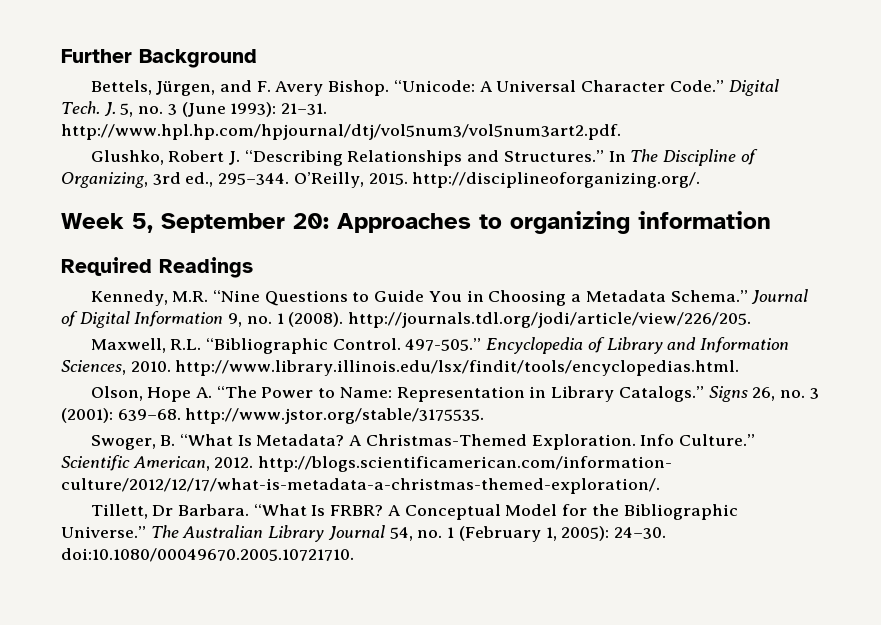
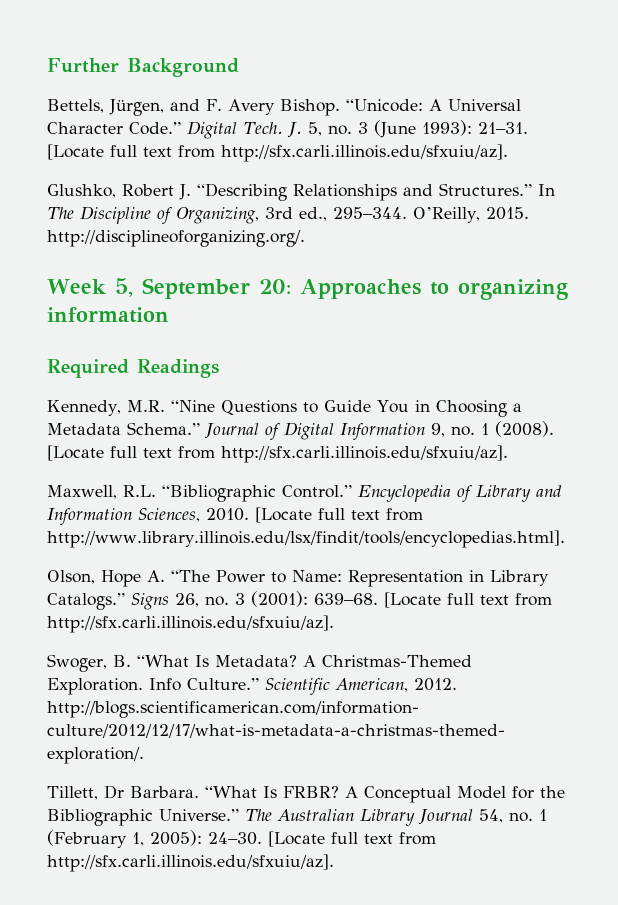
[61,124,621,140] http://www.hpl.hp.com/hpjournal/dtj/vol5num3/vol5num3art2.pdf. -> [47,144,508,162] [Locate full text from http://sfx.carli.illinois.edu/sfxuiu/az].
[348,312,752,328] http://journals.tdl.org/jodi/article/view/226/205. -> [47,445,508,463] [Locate full text from http://sfx.carli.illinois.edu/sfxuiu/az].
[332,338,482,351] Control. 497-505.” -> [282,485,352,498] Control.”
[175,360,740,376] http://www.library.illinois.edu/lsx/findit/tools/encyclopedias.html. -> [255,507,423,523] [47,530,565,548] [Locate full text from http://www.library.illinois.edu/lsx/findit/tools/encyclopedias.html].
[185,408,485,424] http://www.jstor.org/stable/3175535. -> [384,592,552,608] [47,615,334,633] [Locate full text from http://sfx.carli.illinois.edu/sfxuiu/az].
[61,548,354,562] doi:10.1080/00049670.2005.10721710. -> [268,831,436,847] [47,854,334,872] [Locate full text from http://sfx.carli.illinois.edu/sfxuiu/az].

